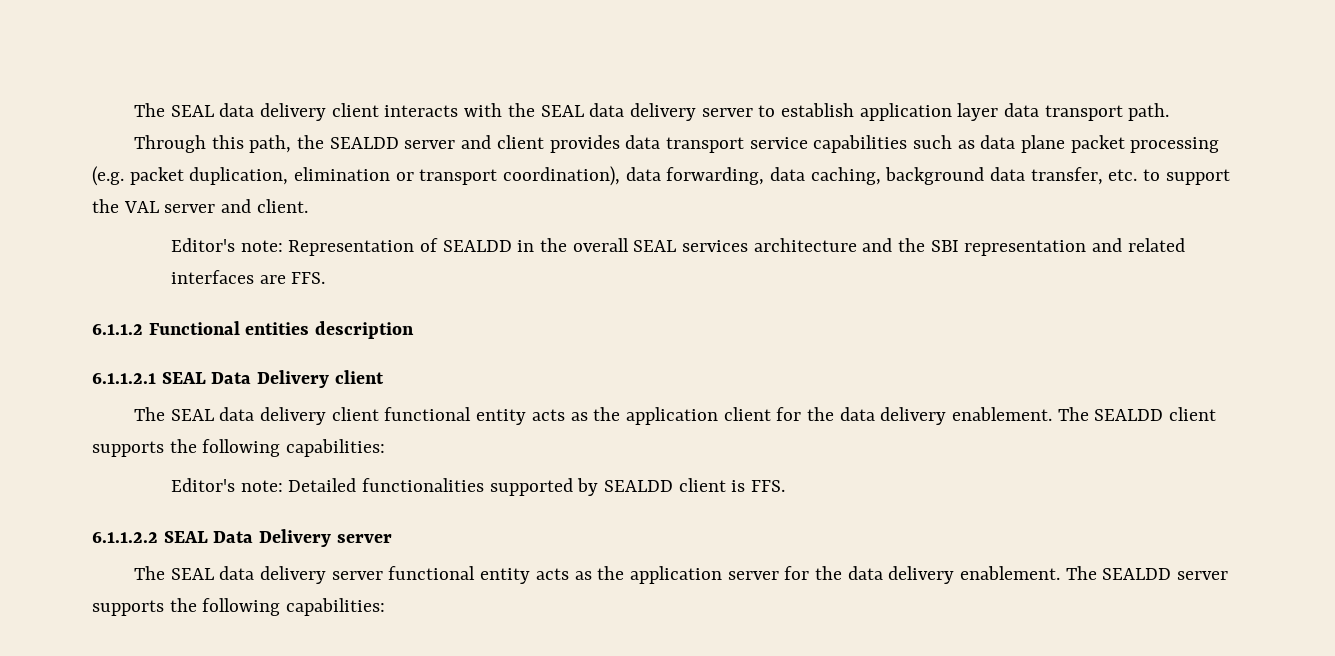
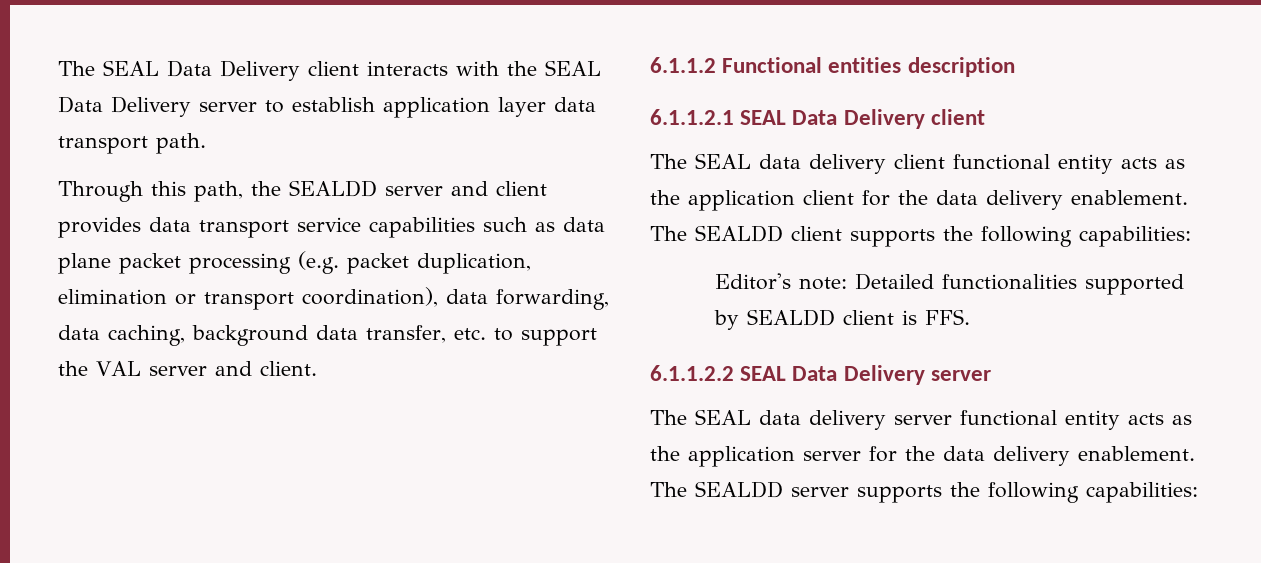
[134,103,327,121] The SEAL data delivery -> [58,60,300,81] The SEAL Data Delivery
[589,103,696,121] data delivery -> [58,96,191,117] Data Delivery
[170,238,1185,256] [170,270,326,284] // Editor's note: Representation of SEALDD in the overall SEAL services architecture and the SBI representation and related interfaces are FFS. -> (317, 368) none

